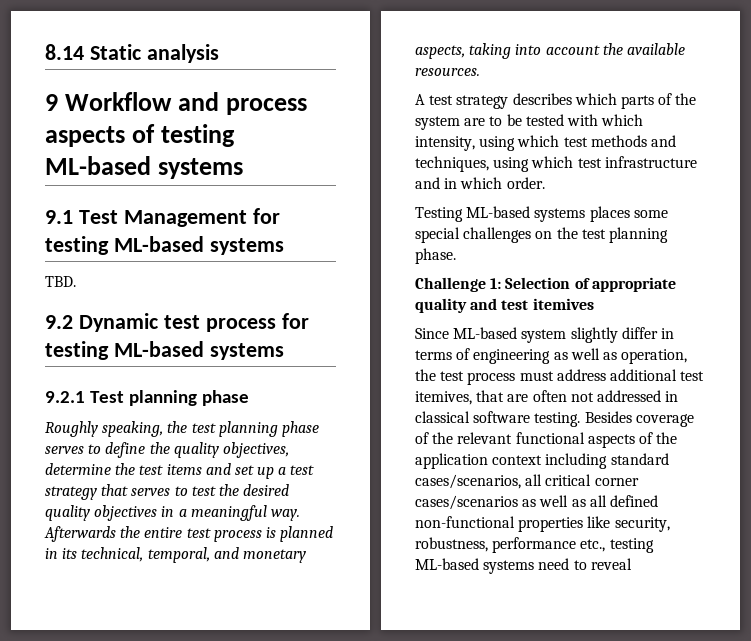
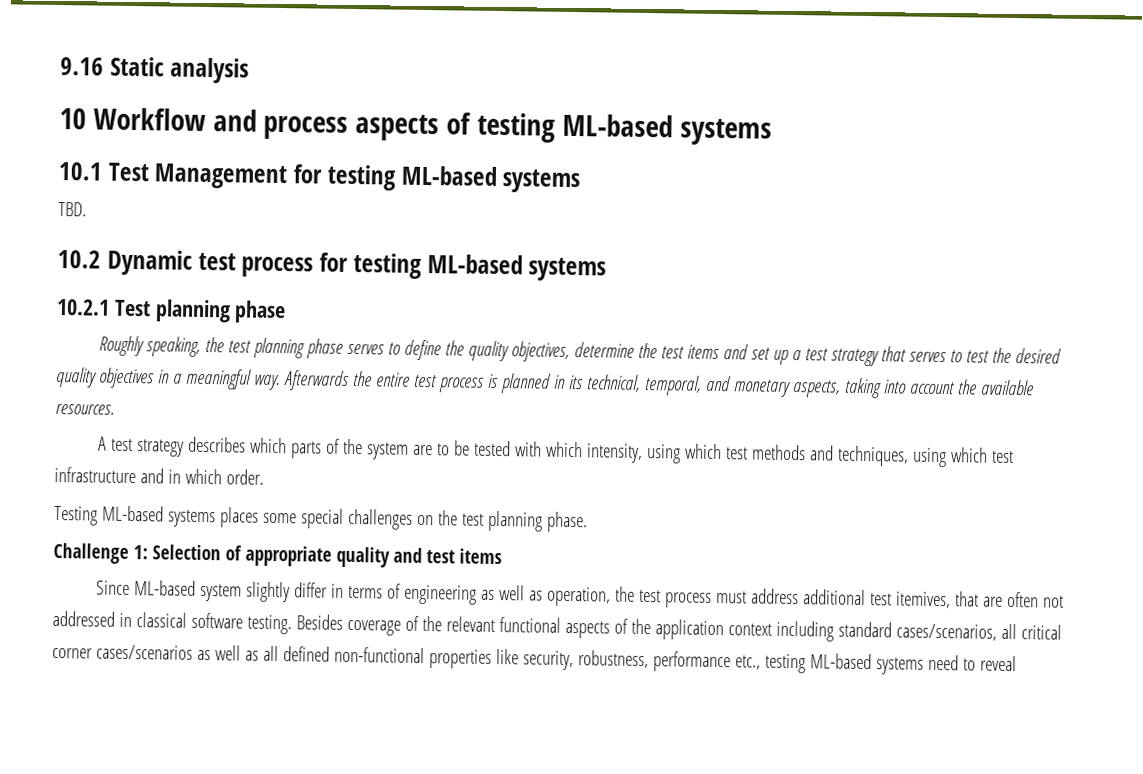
[45,44,84,60] 8.14 -> [60,57,104,76] 9.16
[45,94,58,111] 9 -> [59,108,86,130] 10
[45,210,73,224] 9.1 -> [58,162,103,181] 10.1
[45,315,73,329] 9.2 -> [57,249,101,269] 10.2
[45,391,85,403] 9.2.1 -> [56,298,110,316] 10.2.1
[532,298,594,310] itemives -> [458,548,502,565] items

